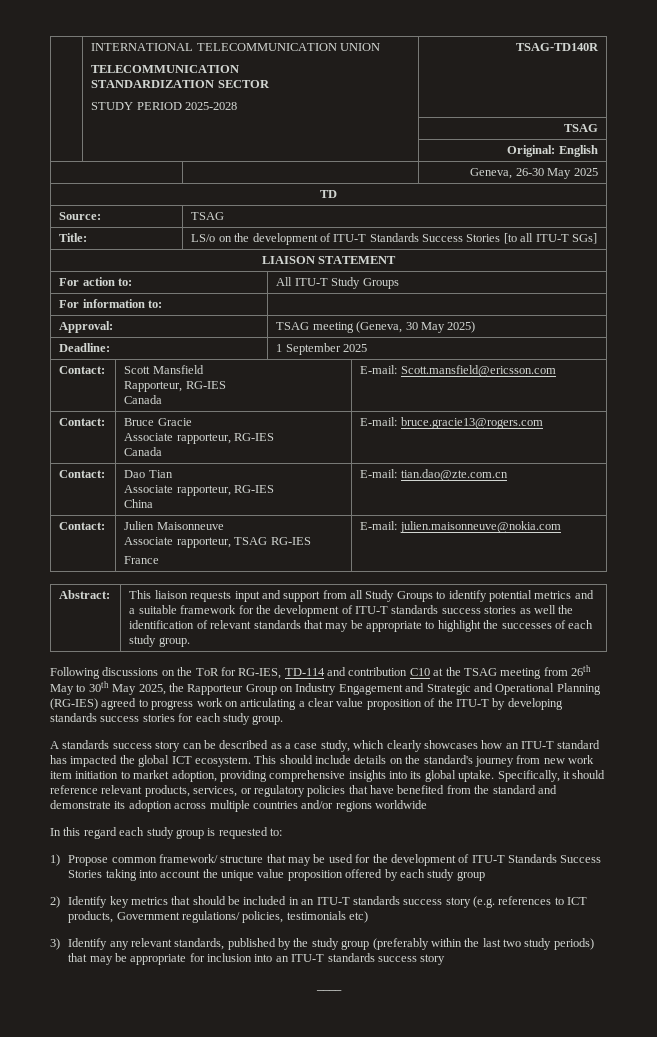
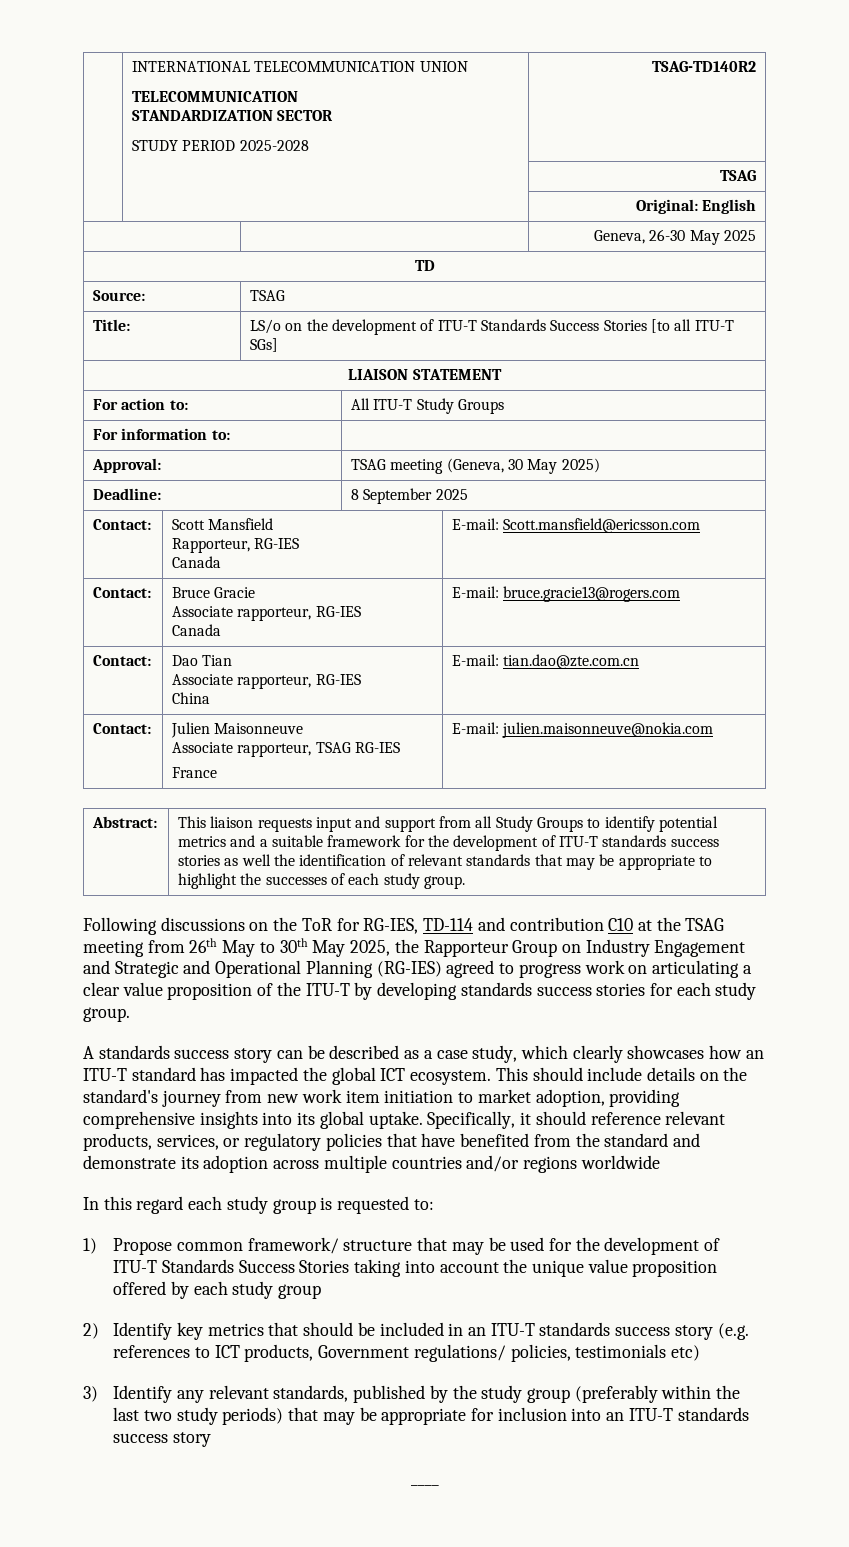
[515,43,599,51] TSAG-TD140R -> [651,61,756,72] TSAG-TD140R2
[276,344,283,352] 1 -> [351,489,360,500] 8

